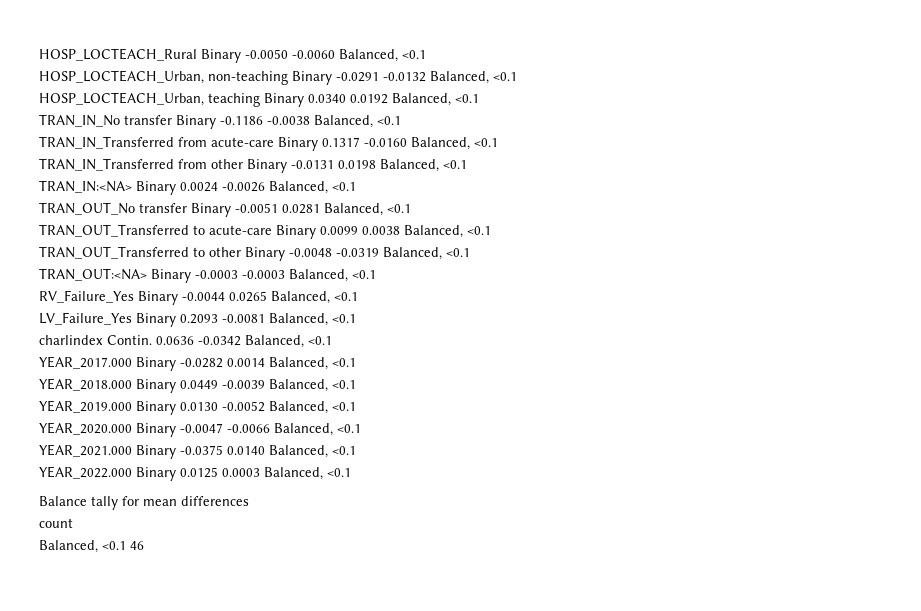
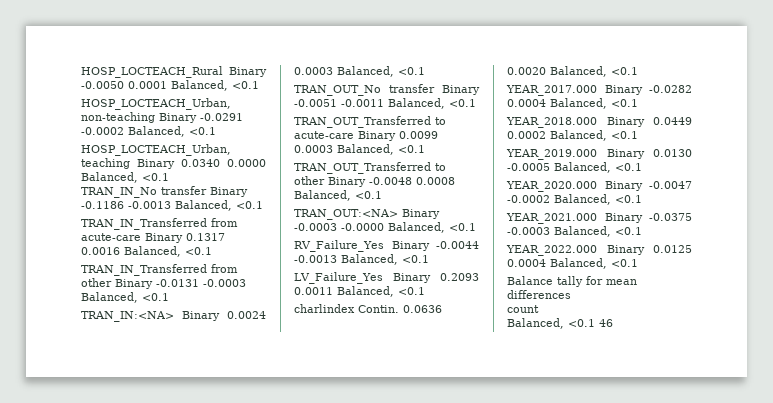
[292,50,335,59] -0.0060 -> [128,81,167,89] 0.0001
[383,72,426,82] -0.0132 -> [81,127,124,135] -0.0002
[350,94,388,104] 0.0192 -> [227,159,266,167] 0.0000
[267,116,310,125] -0.0038 -> [128,201,171,209] -0.0013
[364,138,407,147] -0.0160 -> [81,247,120,255] 0.0016
[338,160,376,169] 0.0198 -> [203,279,246,287] -0.0003
[222,182,265,192] -0.0026 -> [294,67,333,75] 0.0003
[282,204,320,214] 0.0281 -> [341,99,384,107] -0.0011
[362,226,400,235] 0.0038 -> [294,145,333,153] 0.0003
[336,248,379,257] -0.0319 -> [416,177,455,185] 0.0008
[242,270,285,279] -0.0003 -> [341,223,384,231] -0.0000
[229,291,267,302] 0.0265 -> [294,255,337,263] -0.0013
[222,314,265,323] -0.0081 -> [294,287,333,295] 0.0011
[198,336,241,346] -0.0342 -> [507,67,546,75] 0.0020
[227,358,265,367] 0.0014 -> [507,99,546,107] 0.0004
[222,380,265,389] -0.0039 -> [507,131,546,139] 0.0002
[222,401,265,412] -0.0052 -> [507,163,550,171] -0.0005
[227,424,270,433] -0.0066 -> [507,195,550,203] -0.0002
[227,446,265,455] 0.0140 -> [507,227,550,235] -0.0003
[222,468,260,477] 0.0003 -> [507,259,546,267] 0.0004

